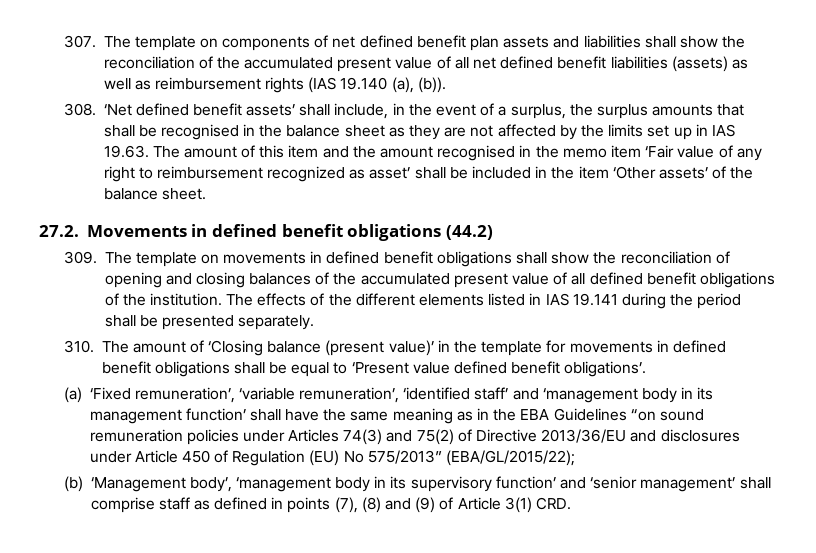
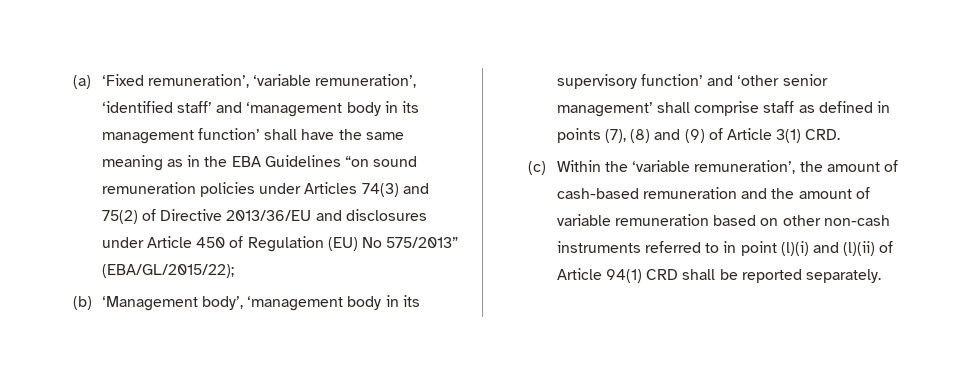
[63,35,746,51] [103,56,748,72] [103,77,446,93] [63,103,745,119] [103,124,735,140] [103,145,762,161] [103,166,754,182] [103,188,206,200] [39,224,493,241] [63,251,730,267] [104,272,775,288] [104,293,742,309] [104,315,315,330] [63,340,726,356] [101,361,647,377] 307. The template on components of net defined benefit plan assets and liabilities shall show the reconciliation of the accumulated present value of all net defined benefit liabilities (assets) as well as reimbursement rights (IAS 19.140 (a), (b)). // 308. ‘Net defined benefit assets’ shall include, in the event of a surplus, the surplus amounts that shall be recognised in the balance sheet as they are not affected by the limits set up in IAS 19.63. The amount of this item and the amount recognised in the memo item ‘Fair value of any right to reimbursement recognized as asset’ shall be included in the item ‘Other assets’ of the balance sheet. // 27.2. Movements in defined benefit obligations (44.2) // 309. The template on movements in defined benefit obligations shall show the reconciliation of opening and closing balances of the accumulated present value of all defined benefit obligations of the institution. The effects of the different elements listed in IAS 19.141 during the period shall be presented separately. // 310. The amount of ‘Closing balance (present value)’ in the template for movements in defined benefit obligations shall be equal to ‘Present value defined benefit obligations’. // -> (73, 82) none
[590,476,638,489] ‘senior -> [737,74,828,86] ‘other senior
(571, 503) none -> [528,160,899,175] [556,187,870,199] [556,214,890,226] [556,241,894,256] [556,268,882,283] // (c) Within the ‘variable remuneration’, the amount of cash-based remuneration and the amount of variable remuneration based on other non-cash instruments referred to in point (l)(i) and (l)(ii) of Article 94(1) CRD shall be reported separately.

